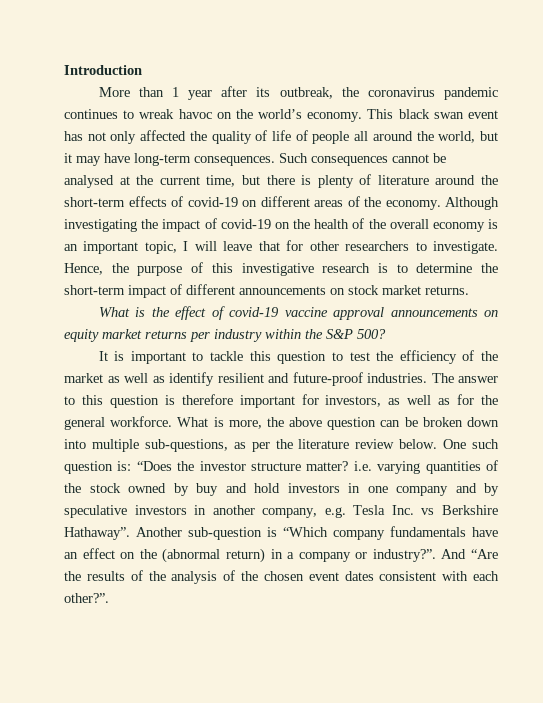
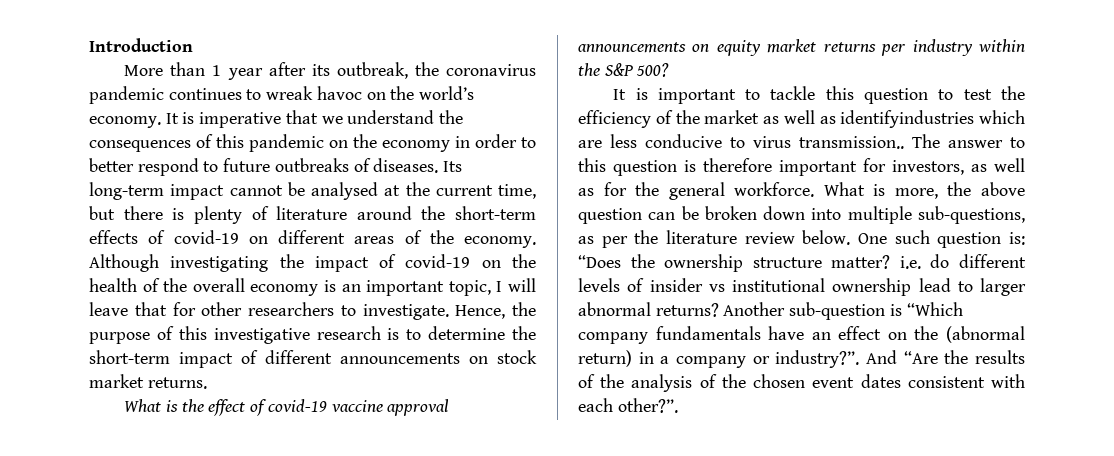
[367,109,499,119] [64,130,499,144] [64,153,388,166] This black swan event has not only affected the quality of life of people all around the world, but it may have long-term consequences. Such consequences -> [165,110,464,128] [89,134,536,152] [89,158,463,176] [89,182,225,200] It is imperative that we understand the consequences of this pandemic on the economy in order to better respond to future outbreaks of diseases. Its long-term impact
[169,372,427,386] identify resilient and future-proof industries. -> [840,110,1025,128] [578,134,904,149] identifyindustries which are less conducive to virus transmission..
[199,461,246,471] investor -> [664,254,744,272] ownership
[377,460,498,474] [64,483,499,496] [64,505,498,518] [64,527,130,540] varying quantities of the stock owned by buy and hold investors in one company and by speculative investors in another company, e.g. Tesla Inc. vs Berkshire Hathaway”. -> [930,254,1026,268] [578,278,1026,296] [578,302,719,317] do different levels of insider vs institutional ownership lead to larger abnormal returns?

